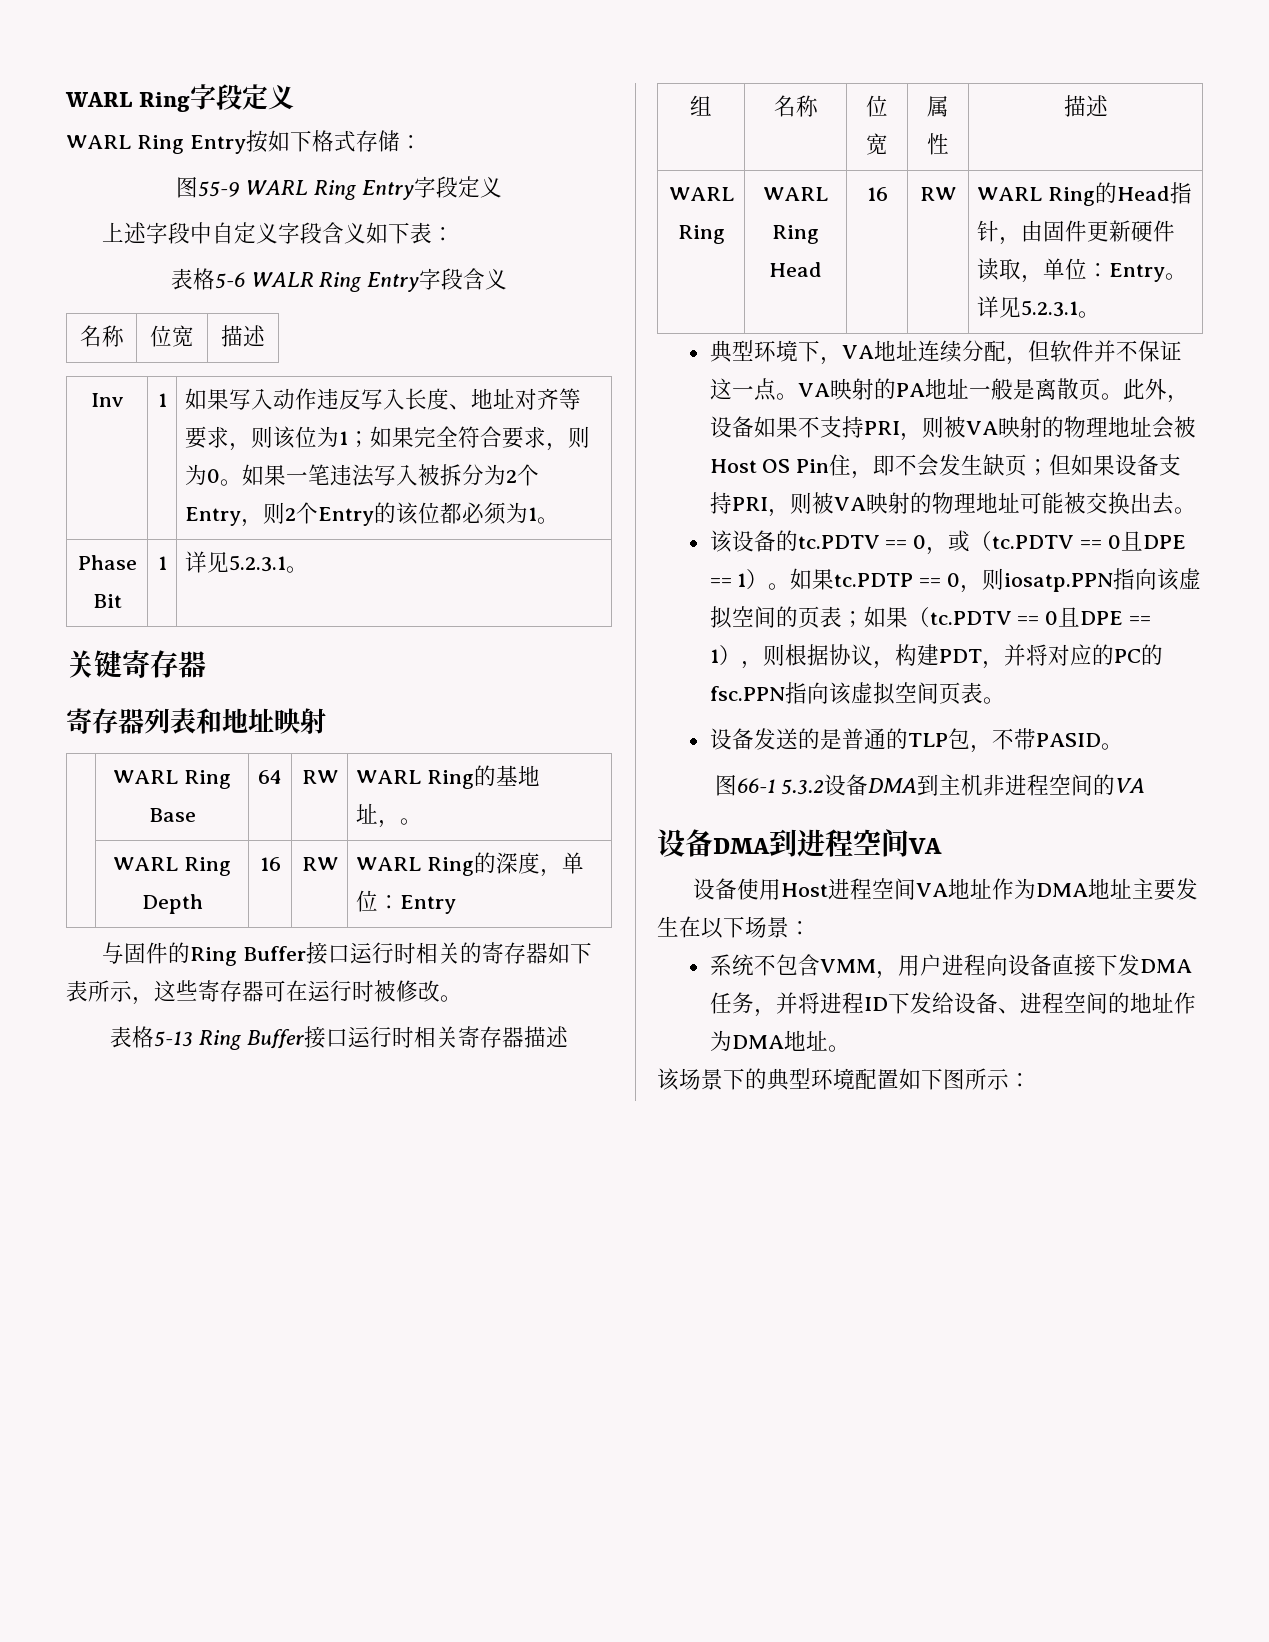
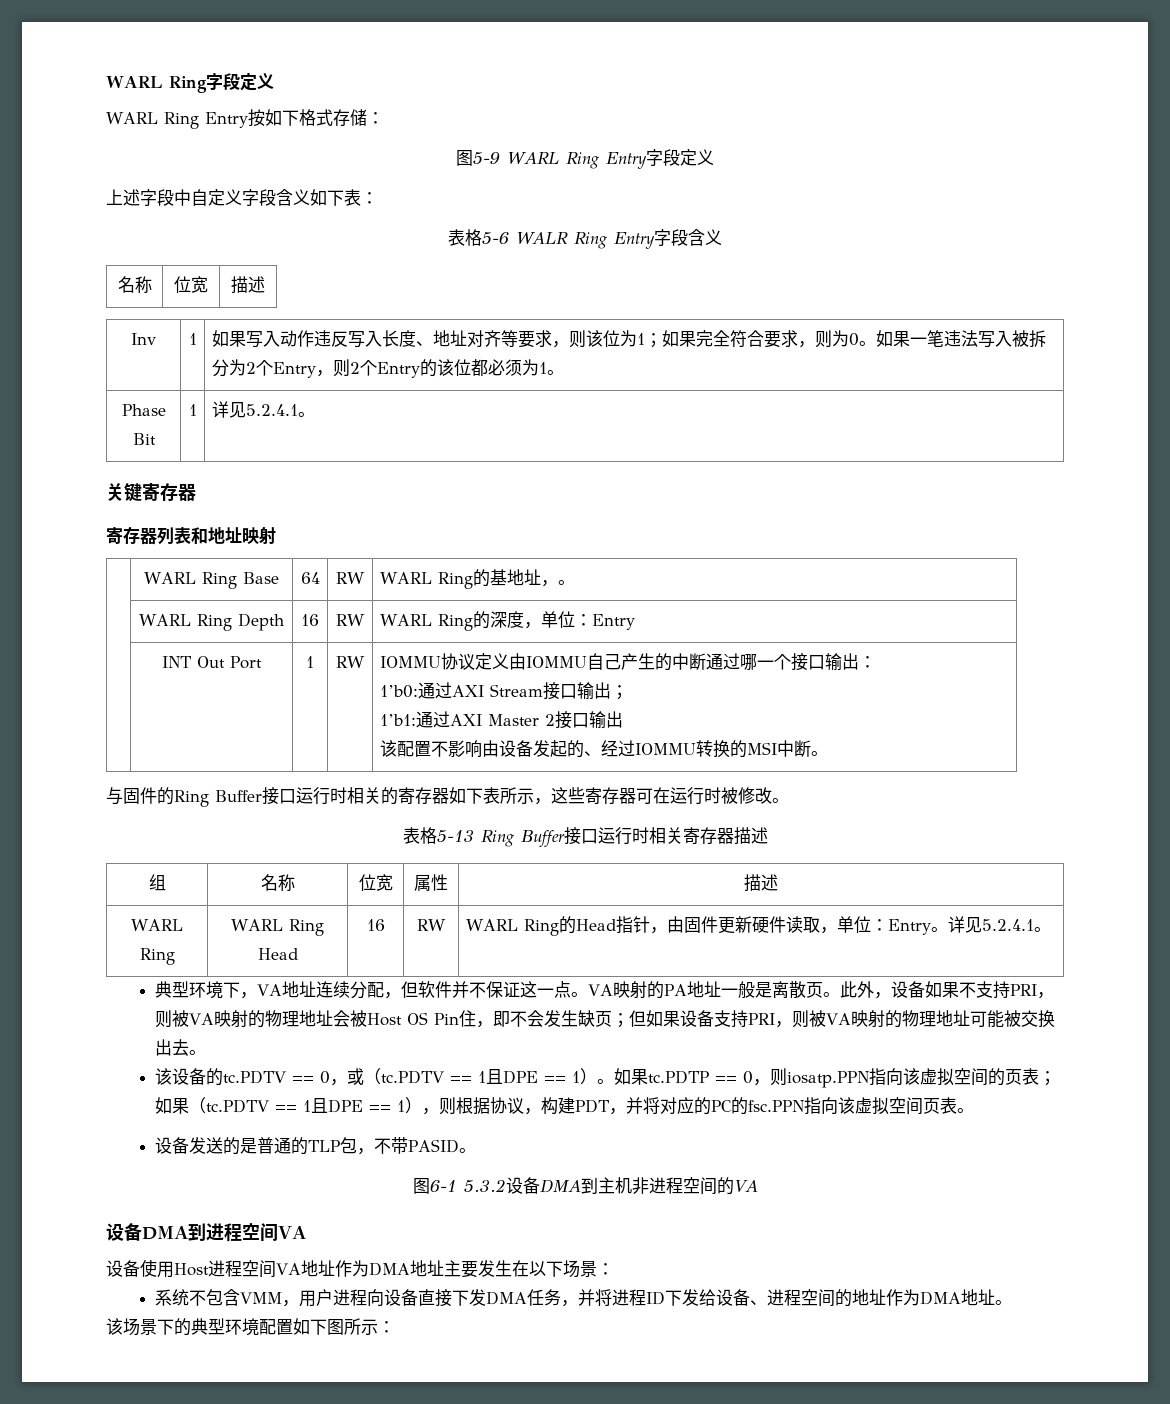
[198,181,240,197] 55-9 -> [473,152,501,165] 5-9
[229,555,287,572] 5.2.3.1 -> [245,404,298,416] 5.2.4.1
(457, 904) none -> [162,656,262,669] [306,656,314,668] [336,656,365,668] [379,653,876,671] [379,682,628,700] [379,711,623,729] [379,740,828,758] // | INT Out Port | 1 | RW | IOMMU协议定义由IOMMU自己产生的中断通过哪一个接口输出： // 1’b0:通过AXI Stream接口输出； // 1’b1:通过AXI Master 2接口输出 // 该配置不影响由设备发起的、经过IOMMU转换的MSI中断。
[1021,300,1079,317] 5.2.3.1 -> [981,919,1034,931] 5.2.4.1
[1107,535,1121,549] 0 -> [478,1071,487,1083] 1
[1045,611,1059,625] 0 -> [303,1100,312,1112] 1
[736,778,776,793] 66-1 -> [429,1180,457,1192] 6-1

